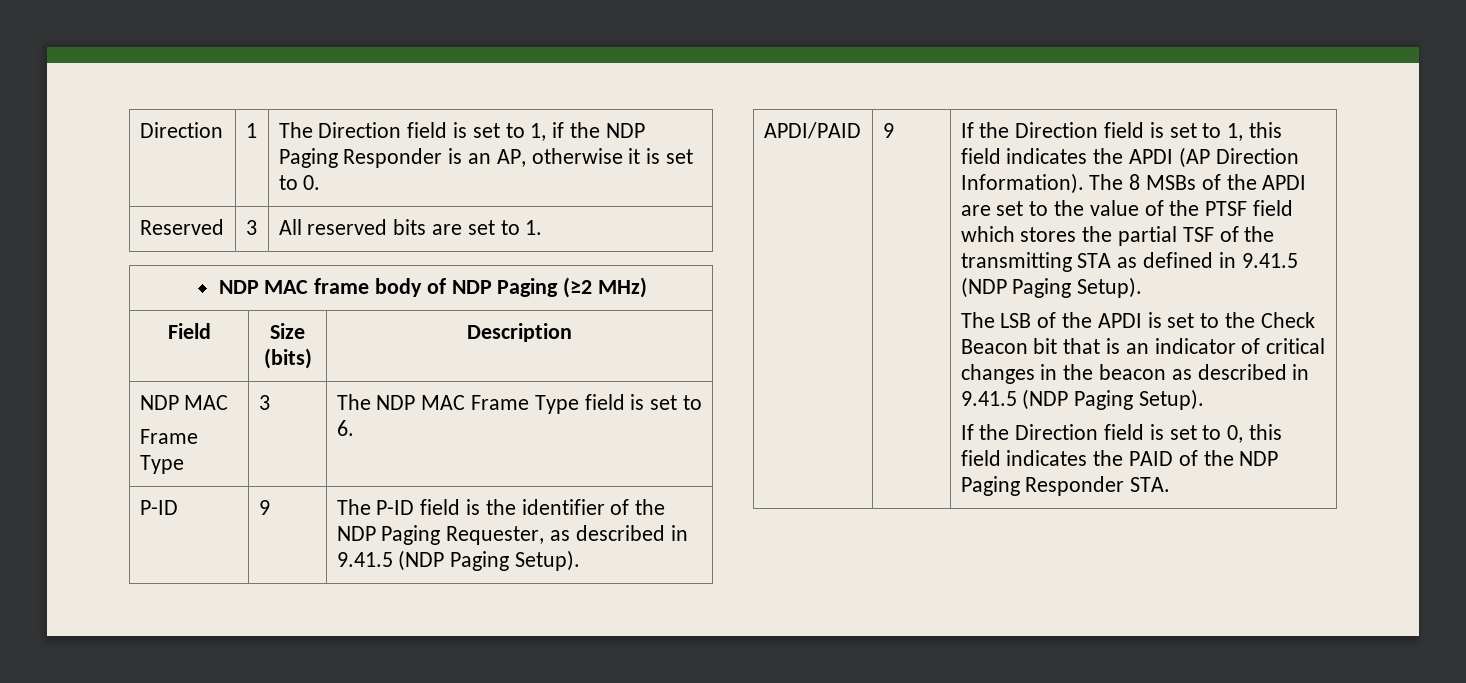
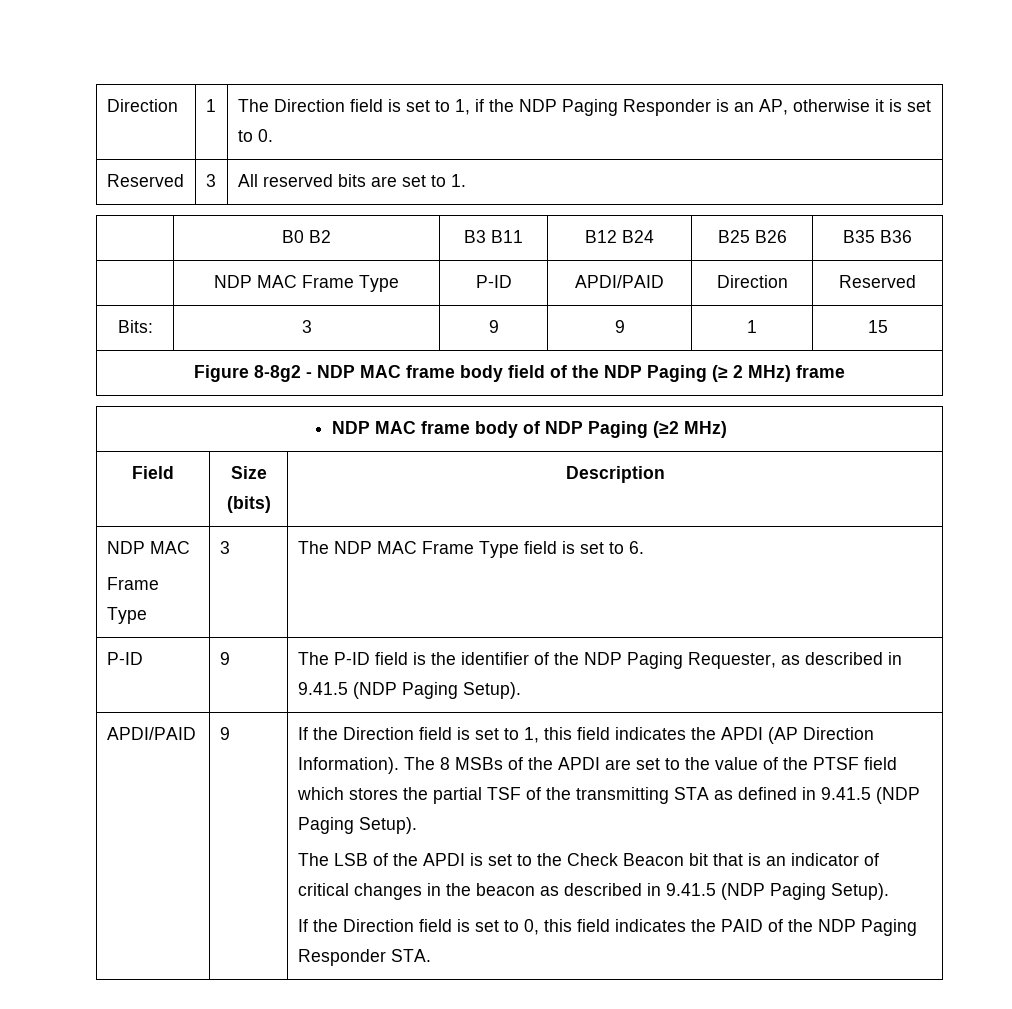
(543, 227) none -> [282,230,331,243] [464,230,523,243] [585,230,654,243] [717,230,787,243] [843,230,912,243] [214,275,399,292] [475,275,512,288] [575,275,664,288] [716,275,788,288] [839,275,916,288] [117,320,153,333] [301,320,312,333] [488,320,499,333] [614,320,625,333] [747,320,757,333] [867,320,888,333] [194,365,845,382] // | B0 B2 | B3 B11 | B12 B24 | B25 B26 | B35 B36 // | NDP MAC Frame Type | P-ID | APDI/PAID | Direction | Reserved // Bits: | 3 | 9 | 9 | 1 | 15 // Figure 8-8g2 - NDP MAC frame body field of the NDP Paging (≥ 2 MHz) frame

